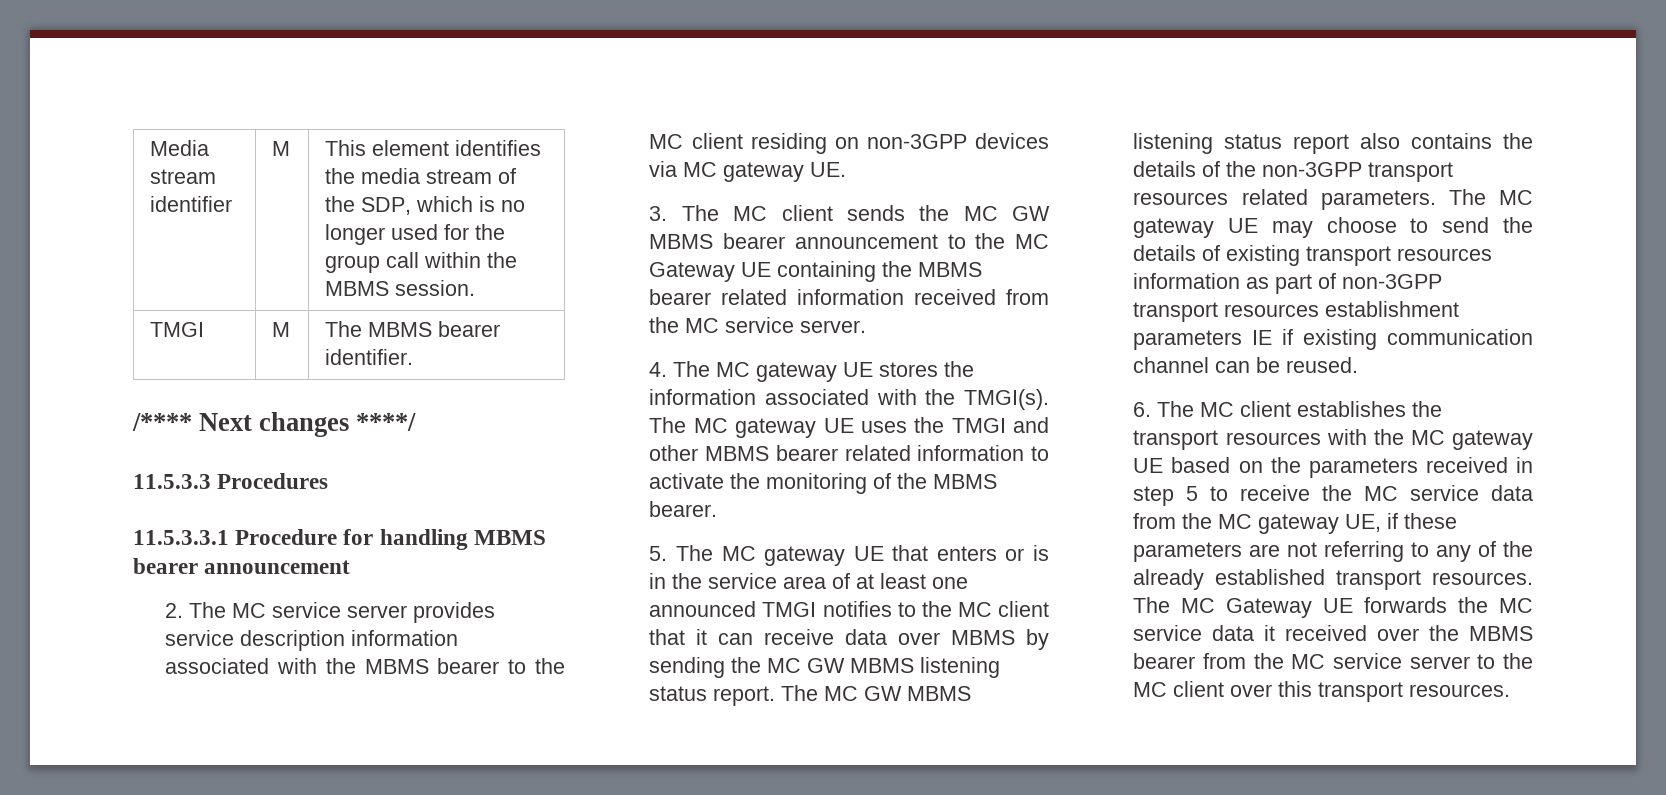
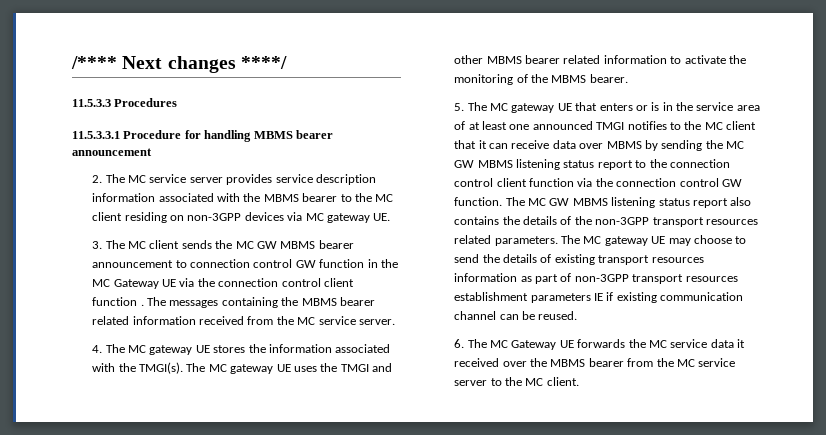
[149,140,209,156] [149,169,216,184] [149,196,232,212] [271,141,290,156] [324,140,541,156] [324,168,516,184] [324,196,525,215] [324,224,505,245] [324,252,517,273] [324,280,475,296] [149,322,204,337] [271,322,290,337] [324,321,500,337] [324,349,413,365] Media stream identifier | M | This element identifies the media stream of the SDP, which is no longer used for the group call within the MBMS session. // TMGI | M | The MBMS bearer identifier. // -> (71, 62) none
[975,233,1049,249] [649,262,772,282] the MC Gateway UE -> [190,259,398,268] [92,278,354,289] [92,297,219,308] connection control GW function in the MC Gateway UE via the connection control client function . The messages
[713,686,776,706] report. -> [597,159,730,170] [454,178,742,187] [454,197,503,206] report to the connection control client function via the connection control GW function.
[1240,401,1443,417] [1133,429,1533,450] [1133,457,1533,478] [1133,485,1533,506] [1133,513,1458,534] [1133,541,1533,562] [1133,569,1533,590] [1133,597,1216,613] client establishes the transport resources with the MC gateway UE based on the parameters received in step 5 to receive the MC service data from the MC gateway UE, if these parameters are not referring to any of the already established transport resources. The MC -> (509, 344) none
[1173,681,1511,702] client over this transport resources. -> [546,377,579,386] client.

